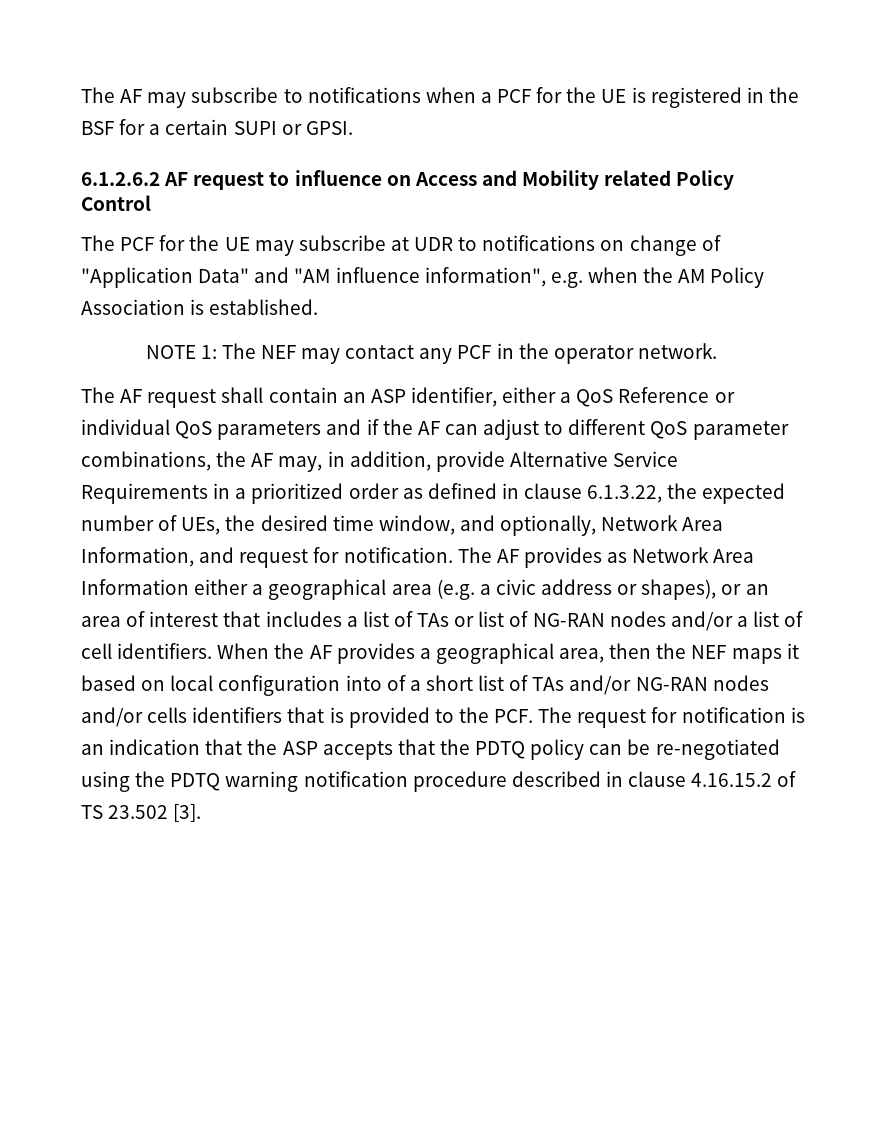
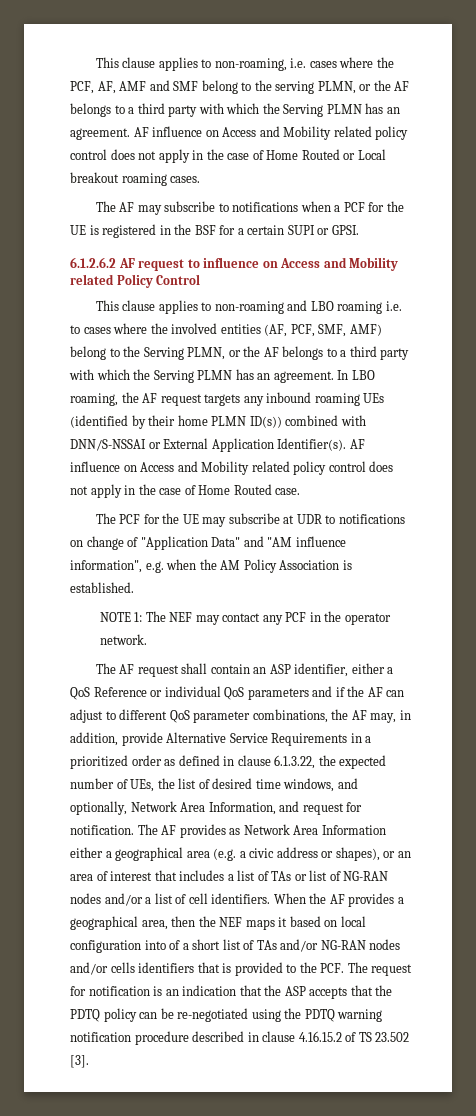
(81, 95) none -> [95,57,394,71] [70,80,410,94] [70,103,400,117] [70,126,409,140] [70,149,386,163] [70,172,201,186] This clause applies to non-roaming, i.e. cases where the PCF, AF, AMF and SMF belong to the serving PLMN, or the AF belongs to a third party with which the Serving PLMN has an agreement. AF influence on Access and Mobility related policy control does not apply in the case of Home Routed or Local breakout roaming cases. //
(151, 203) none -> [95,300,402,314] [70,323,382,337] [70,346,410,360] [69,369,375,383] [70,392,385,406] [70,415,366,429] [70,438,365,452] [70,461,394,475] [70,484,301,498] // This clause applies to non-roaming and LBO roaming i.e. to cases where the involved entities (AF, PCF, SMF, AMF) belong to the Serving PLMN, or the AF belongs to a third party with which the Serving PLMN has an agreement. In LBO roaming, the AF request targets any inbound roaming UEs (identified by their home PLMN ID(s)) combined with DNN/S-NSSAI or External Application Identifier(s). AF influence on Access and Mobility related policy control does not apply in the case of Home Routed case.
(256, 523) none -> [178,778,210,789] list of
[378,515,455,535] window, -> [283,778,335,792] windows,

